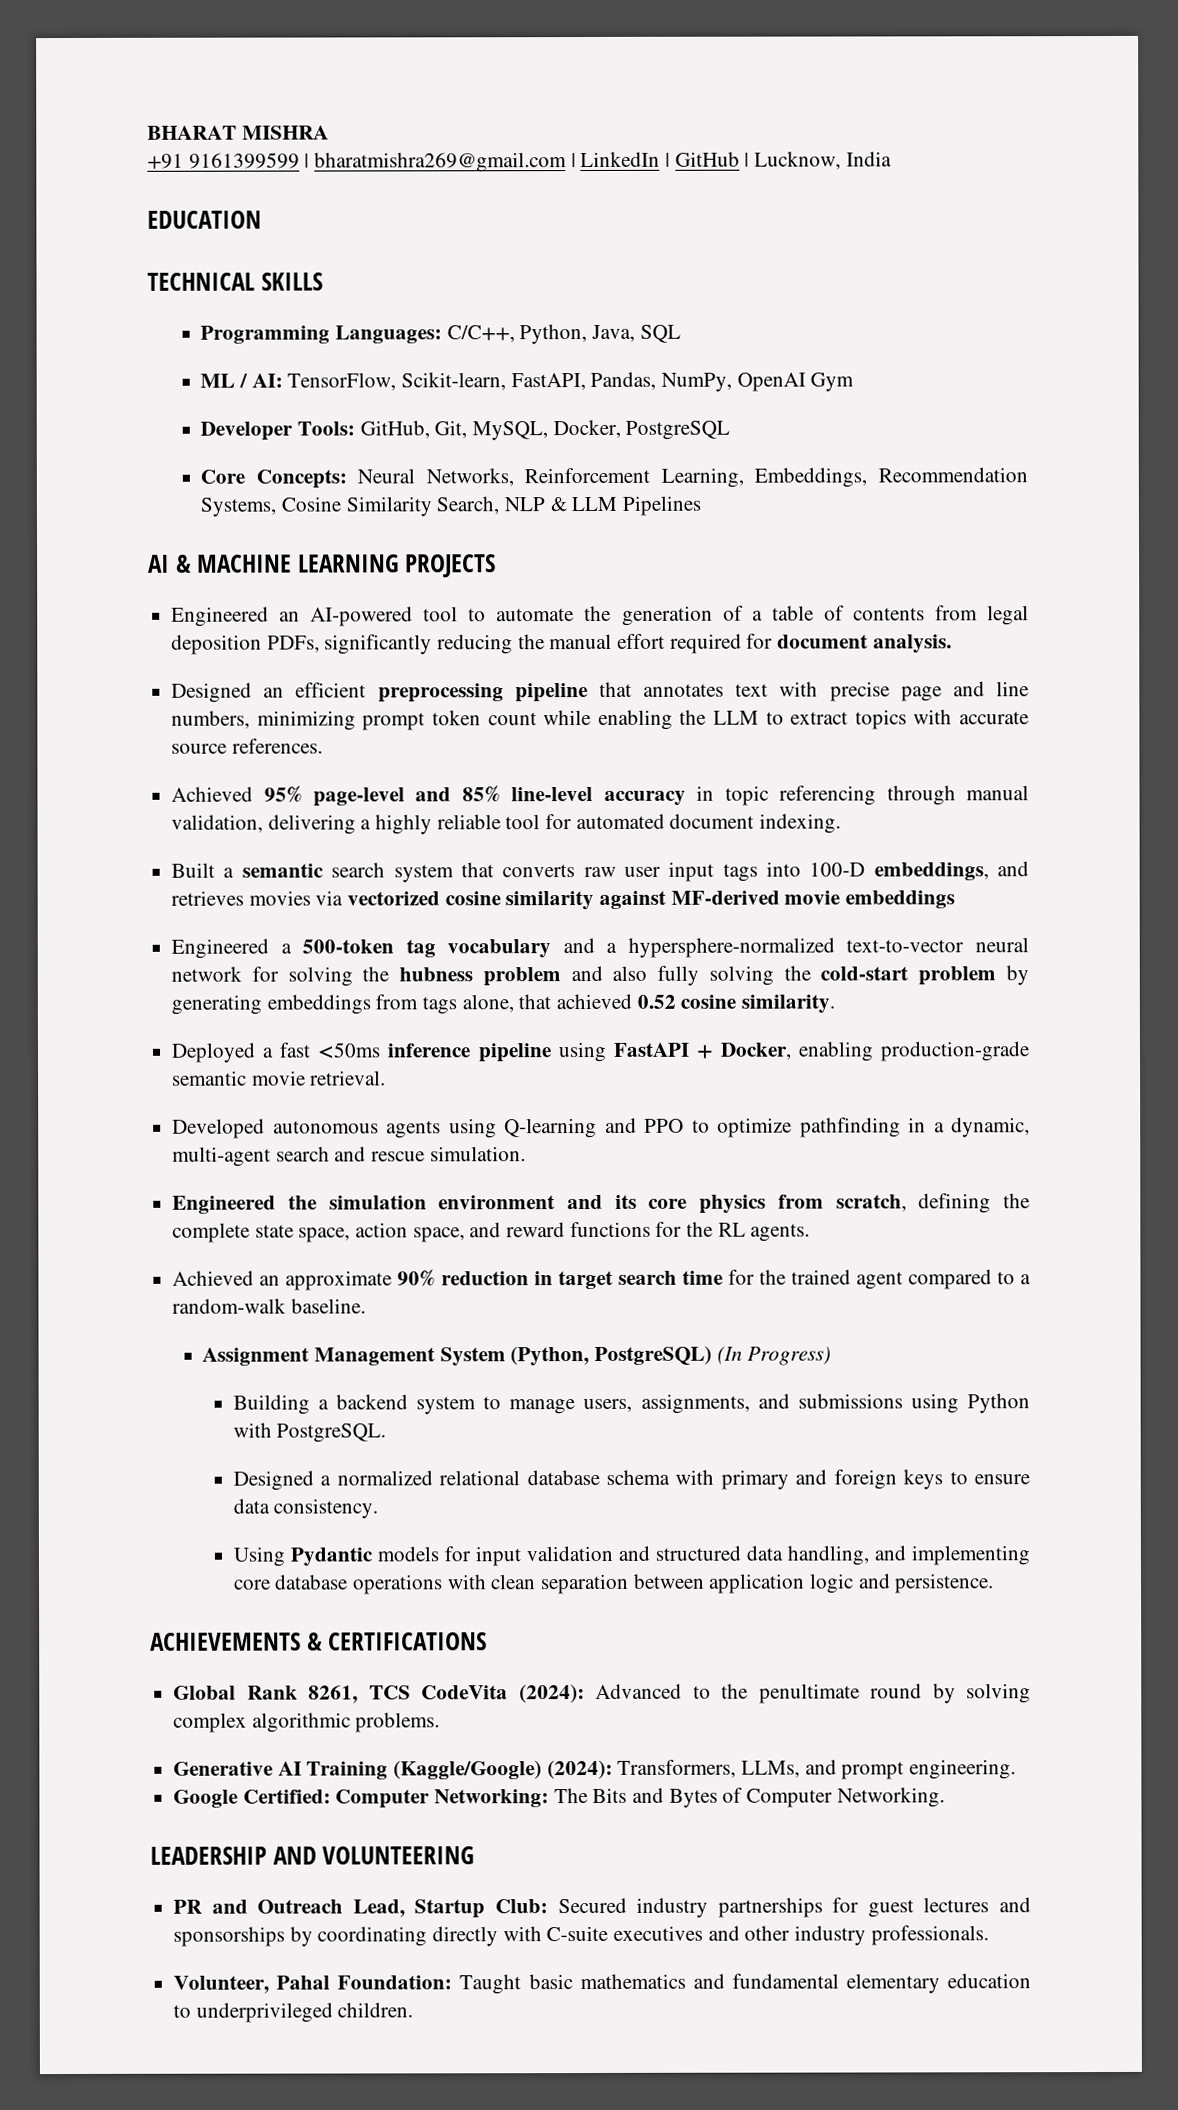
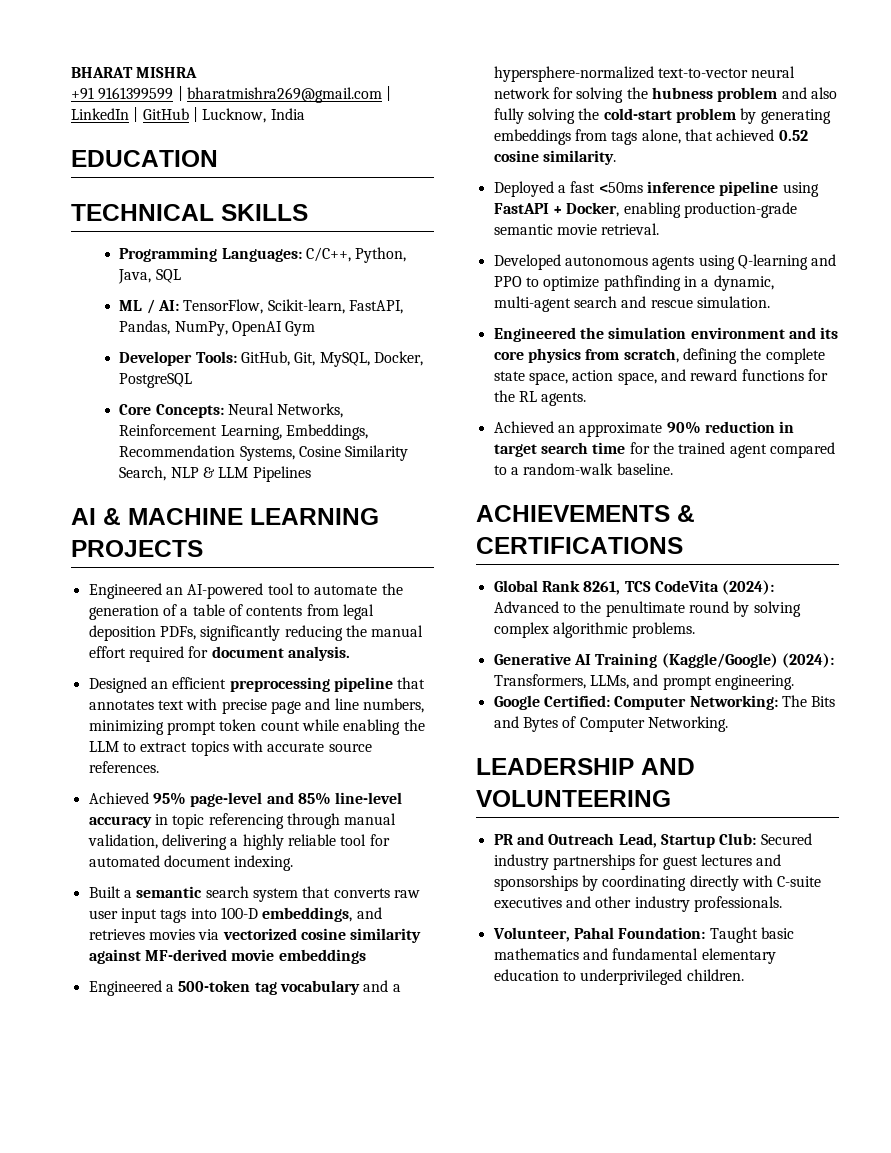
[202,1345,832,1367] [232,1393,1030,1415] [232,1422,387,1443] [232,1469,1031,1491] [232,1498,379,1519] [232,1545,1030,1567] [233,1573,995,1595] // Assignment Management System (Python, PostgreSQL) (In Progress) // Building a backend system to manage users, assignments, and submissions using Python with PostgreSQL. // Designed a normalized relational database schema with primary and foreign keys to ensure data consistency. // Using Pydantic models for input validation and structured data handling, and implementing core database operations with clean separation between application logic and persistence. -> (673, 469) none

